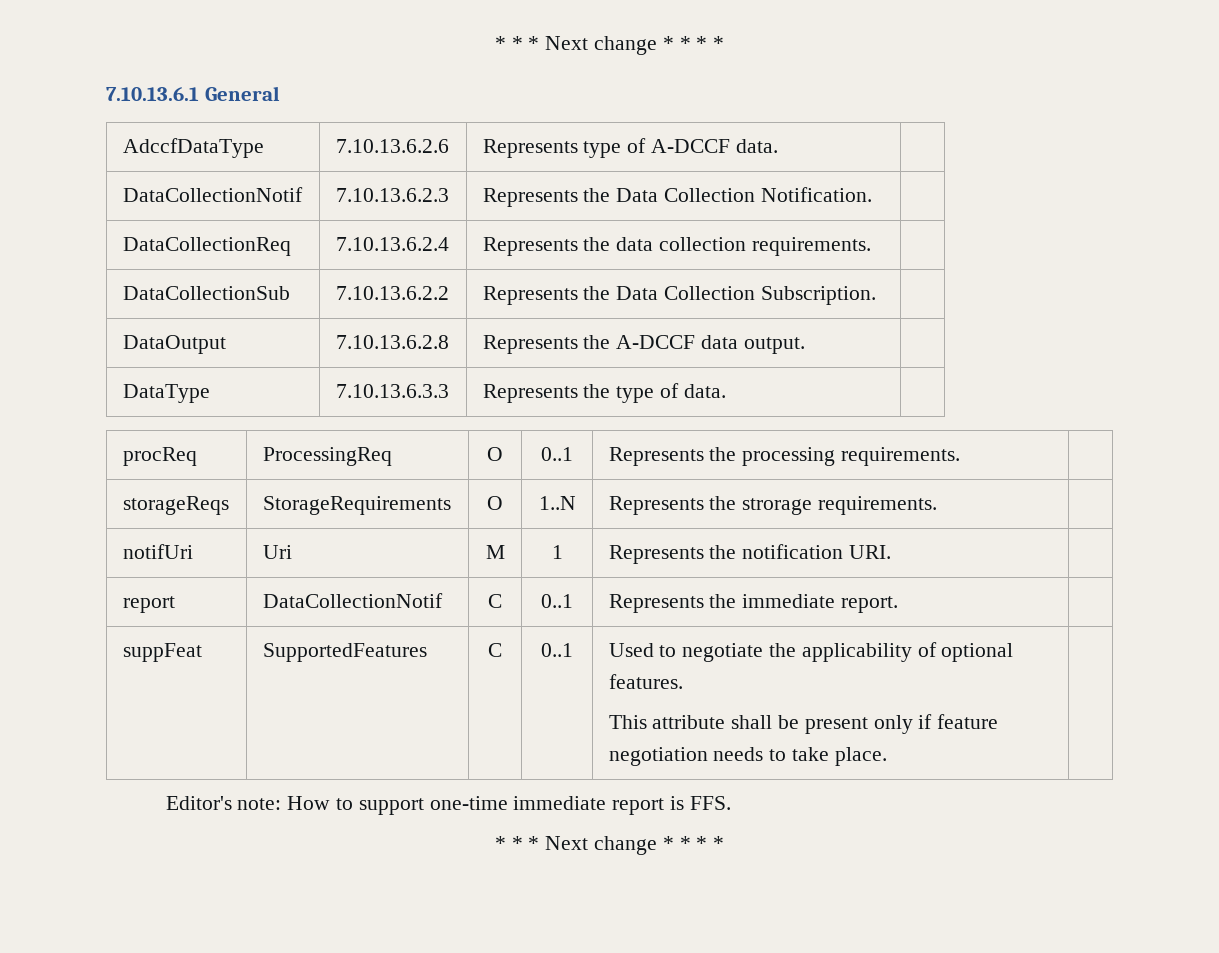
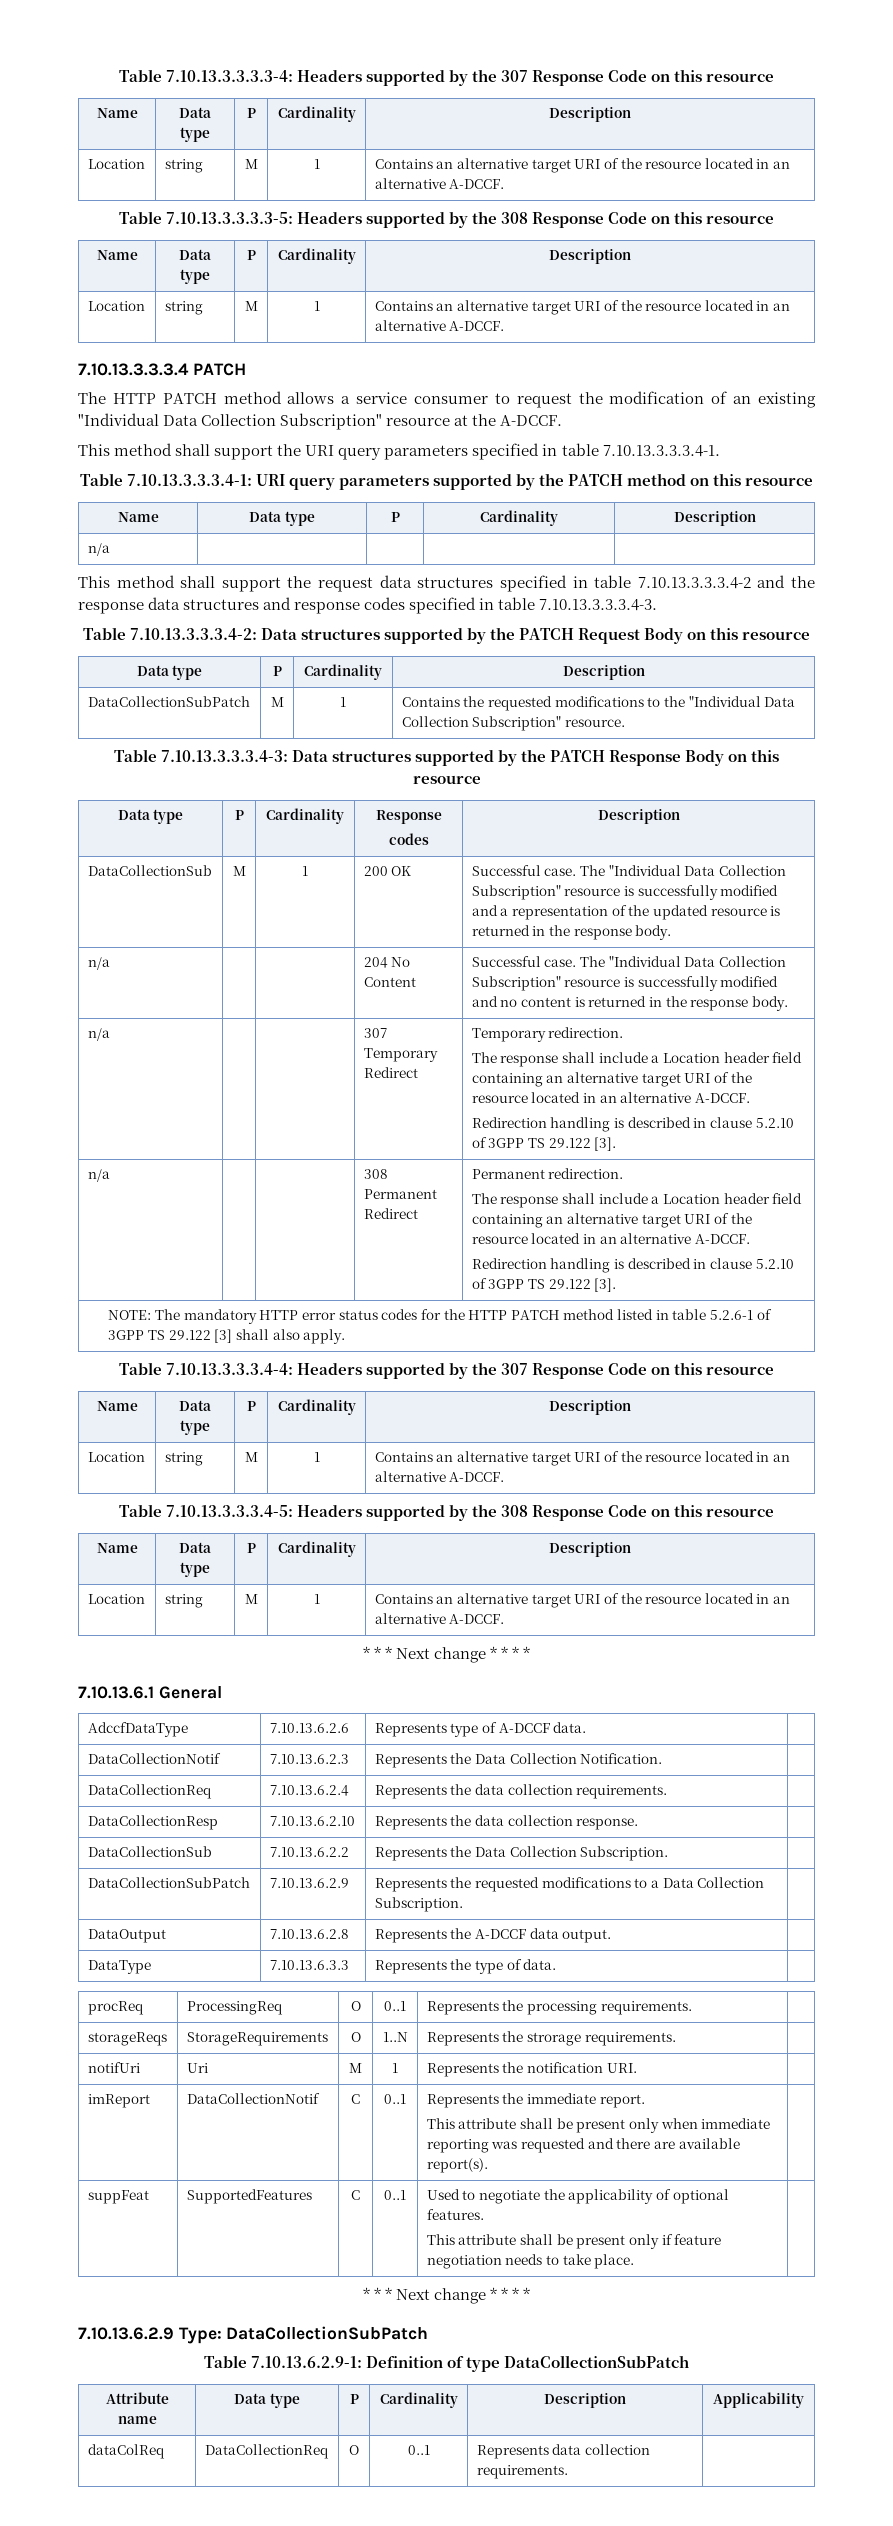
(494, 43) none -> [118,69,775,86] [96,108,138,118] [179,107,211,118] [180,127,210,142] [246,108,256,118] [277,106,356,122] [549,107,631,122] [87,159,145,169] [164,159,203,173] [244,159,258,169] [313,159,320,169] [374,158,791,173] [374,178,505,189] [118,211,775,228] [96,250,138,260] [179,249,211,260] [180,269,210,284] [246,250,256,260] [277,248,356,264] [549,249,631,264] [87,301,145,311] [164,301,203,315] [244,301,258,311] [313,301,320,311] [374,300,791,315] [374,320,505,331] [78,363,246,376] [78,391,817,408] [78,413,563,430] [78,443,720,460] [79,473,814,490] [117,512,159,522] [249,511,315,526] [390,512,400,522] [480,510,558,526] [673,511,756,526] [87,543,110,556] [78,575,816,592] [78,597,658,614] [82,627,811,644] [136,665,203,680] [272,666,282,676] [304,664,382,680] [562,665,645,680] [87,696,250,707] [270,697,284,707] [340,697,346,707] [401,696,796,711] [401,716,625,731] [113,749,780,766] [412,775,481,784] [117,809,184,824] [234,810,244,820] [266,808,344,824] [375,810,442,824] [388,833,429,845] [597,809,680,824] [87,865,212,876] [232,866,246,876] [302,866,308,876] [363,866,412,876] [471,865,786,876] [471,885,779,900] [471,905,781,920] [471,925,672,940] [87,957,110,970] [363,957,411,968] [363,977,416,987] [471,956,786,967] [471,976,779,991] [471,996,788,1011] [87,1028,110,1041] [363,1028,387,1038] [363,1048,438,1062] [363,1067,418,1078] [471,1027,624,1042] [471,1052,803,1067] [471,1072,752,1087] [471,1092,750,1103] [471,1117,794,1132] [471,1137,617,1151] [87,1169,110,1182] [363,1169,388,1179] [363,1189,437,1199] [363,1208,418,1219] [471,1168,624,1179] [471,1193,803,1208] [471,1213,752,1228] [471,1233,750,1244] [471,1258,794,1273] [471,1278,617,1292] [108,1309,772,1324] [108,1329,346,1344] [118,1362,775,1379] [96,1401,138,1411] [179,1400,211,1411] [180,1420,210,1435] [246,1401,256,1411] [277,1399,356,1415] [549,1400,631,1415] [87,1452,145,1462] [164,1452,203,1466] [244,1452,258,1462] [313,1452,320,1462] [374,1451,791,1466] [374,1471,505,1482] [118,1504,775,1521] [96,1543,138,1553] [179,1542,211,1553] [180,1562,210,1577] [246,1543,256,1553] [277,1541,356,1557] [549,1542,631,1557] [87,1594,145,1604] [164,1594,203,1608] [244,1594,258,1604] [313,1594,320,1604] [374,1593,791,1608] [374,1613,505,1624] Table 7.10.13.3.3.3.3-4: Headers supported by the 307 Response Code on this resource // Name | Data type | P | Cardinality | Description // Location | string | M | 1 | Contains an alternative target URI of the resource located in an alternative A-DCCF. // Table 7.10.13.3.3.3.3-5: Headers supported by the 308 Response Code on this resource // Name | Data type | P | Cardinality | Description // Location | string | M | 1 | Contains an alternative target URI of the resource located in an alternative A-DCCF. // 7.10.13.3.3.3.4 PATCH // The HTTP PATCH method allows a service consumer to request the modification of an existing "Individual Data Collection Subscription" resource at the A-DCCF. // This method shall support the URI query parameters specified in table 7.10.13.3.3.3.4-1. // Table 7.10.13.3.3.3.4-1: URI query parameters supported by the PATCH method on this resource // Name | Data type | P | Cardinality | Description // n/a | | | | // This method shall support the request data structures specified in table 7.10.13.3.3.3.4-2 and the response data structures and response codes specified in table 7.10.13.3.3.3.4-3. // Table 7.10.13.3.3.3.4-2: Data structures supported by the PATCH Request Body on this resource // Data type | P | Cardinality | Description // DataCollectionSubPatch | M | 1 | Contains the requested modifications to the "Individual Data Collection Subscription" resource. // Table 7.10.13.3.3.3.4-3: Data structures supported by the PATCH Response Body on this resource // Data type | P | Cardinality | Response // codes | Description // DataCollectionSub | M | 1 | 200 OK | Successful case. The "Individual Data Collection Subscription" resource is successfully modified and a representation of the updated resource is returned in the response body. // n/a | | | 204 No Content | Successful case. The "Individual Data Collection Subscription" resource is successfully modified and no content is returned in the response body. // n/a | | | 307 Temporary Redirect | Temporary redirection. // The response shall include a Location header field containing an alternative target URI of the resource located in an alternative A-DCCF. // Redirection handling is described in clause 5.2.10 of 3GPP TS 29.122 [3]. // n/a | | | 308 Permanent Redirect | Permanent redirection. // The response shall include a Location header field containing an alternative target URI of the resource located in an alternative A-DCCF. // Redirection handling is described in clause 5.2.10 of 3GPP TS 29.122 [3]. // NOTE: The mandatory HTTP error status codes for the HTTP PATCH method listed in table 5.2.6-1 of 3GPP TS 29.122 [3] shall also apply. // Table 7.10.13.3.3.3.4-4: Headers supported by the 307 Response Code on this resource // Name | Data type | P | Cardinality | Description // Location | string | M | 1 | Contains an alternative target URI of the resource located in an alternative A-DCCF. // Table 7.10.13.3.3.3.4-5: Headers supported by the 308 Response Code on this resource // Name | Data type | P | Cardinality | Description // Location | string | M | 1 | Contains an alternative target URI of the resource located in an alternative A-DCCF. //
(871, 246) none -> [87,1815,218,1830] [269,1816,355,1826] [374,1815,639,1830] // DataCollectionResp | 7.10.13.6.2.10 | Represents the data collection response. |
(876, 295) none -> [87,1877,250,1888] [269,1878,349,1888] [374,1877,765,1892] [374,1897,463,1912] // DataCollectionSubPatch | 7.10.13.6.2.9 | Represents the requested modifications to a Data Collection Subscription. |
[122,596,175,613] report -> [87,2094,150,2108] imReport
(898, 604) none -> [426,2118,771,2133] [426,2138,740,2153] [426,2158,488,2173] // This attribute shall be present only when immediate reporting was requested and there are available report(s).
[165,796,731,815] [494,836,725,855] // Editor's note: How to support one-time immediate report is FFS. // * * * Next change * * * * -> [362,2287,531,2304] [78,2326,429,2344] [203,2355,690,2372] [105,2392,169,2404] [117,2416,157,2424] [234,2393,300,2408] [349,2394,359,2404] [379,2392,458,2408] [544,2393,626,2408] [713,2392,804,2408] [87,2444,165,2459] [204,2444,329,2459] [349,2445,359,2455] [407,2445,430,2455] [476,2444,650,2459] [476,2465,568,2479] // * * * Next change * * * * // 7.10.13.6.2.9 Type: DataCollectionSubPatch // Table 7.10.13.6.2.9-1: Definition of type DataCollectionSubPatch // Attribute name | Data type | P | Cardinality | Description | Applicability // dataColReq | DataCollectionReq | O | 0..1 | Represents data collection requirements. |

